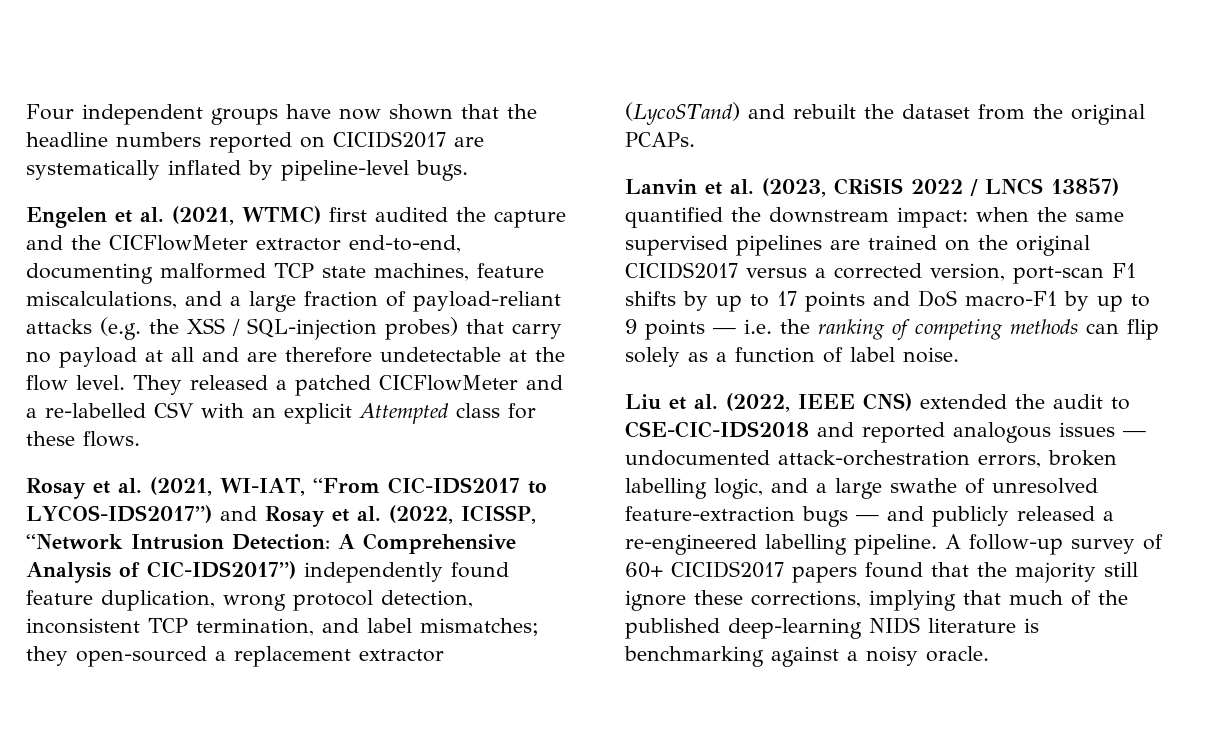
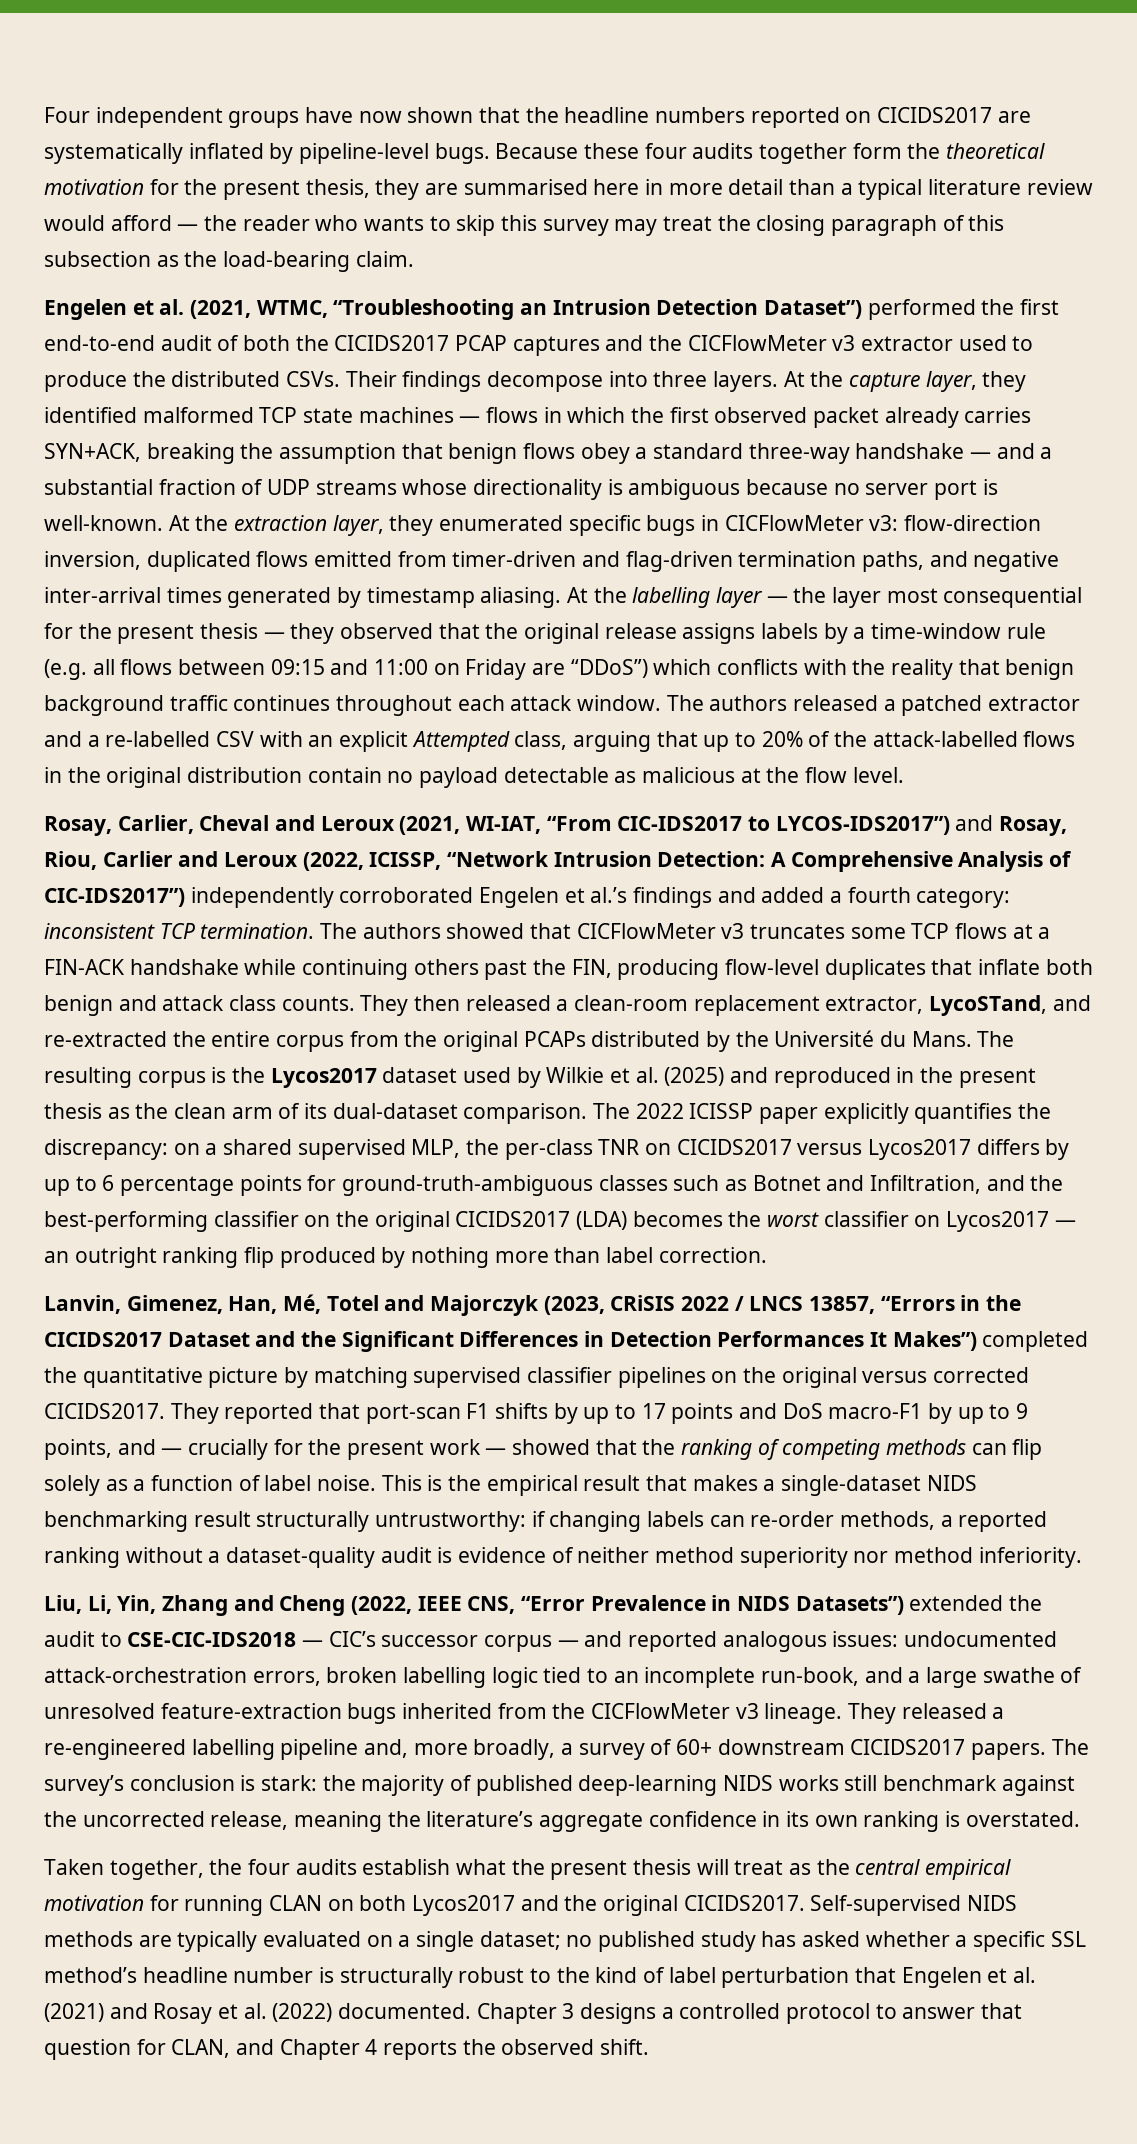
[26,206,566,228] [26,235,461,253] [26,263,544,284] [26,291,296,312] // Engelen et al. (2021, WTMC) first audited the capture and the CICFlowMeter extractor end-to-end, documenting malformed TCP state machines, feature miscalculations, and a large -> [495,143,1046,164] [44,179,1093,200] [44,215,1005,236] [44,251,414,272] [44,299,1060,320] [44,335,1034,356] [44,371,1027,392] [44,407,1032,428] [44,443,1053,464] [44,479,153,495] Because these four audits together form the theoretical motivation for the present thesis, they are summarised here in more detail than a typical literature review would afford — the reader who wants to skip this survey may treat the closing paragraph of this subsection as the load-bearing claim. // Engelen et al. (2021, WTMC, “Troubleshooting an Intrusion Detection Dataset”) performed the first end-to-end audit of both the CICIDS2017 PCAP captures and the CICFlowMeter v3 extractor used to produce the distributed CSVs. Their findings decompose into three layers. At the capture layer, they identified malformed TCP state machines — flows in which the first observed packet already carries SYN+ACK, breaking the assumption that benign flows obey a standard three-way handshake — and a substantial
[413,291,561,312] [26,317,562,340] [26,347,565,368] [26,375,182,395] payload-reliant attacks (e.g. the XSS / SQL-injection probes) that carry no payload at all and are therefore undetectable at the flow level. They -> [267,479,998,500] [44,515,1042,536] [44,551,1060,572] [44,587,1083,608] [44,623,1046,644] [44,659,1075,680] [44,695,788,716] UDP streams whose directionality is ambiguous because no server port is well-known. At the extraction layer, they enumerated specific bugs in CICFlowMeter v3: flow-direction inversion, duplicated flows emitted from timer-driven and flag-driven termination paths, and negative inter-arrival times generated by timestamp aliasing. At the labelling layer — the layer most consequential for the present thesis — they observed that the original release assigns labels by a time-window rule (e.g. all flows between 09:15 and 11:00 on Friday are “DDoS”) which conflicts with the reality that benign background traffic continues throughout each attack window. The authors
[379,375,518,391] CICFlowMeter -> [988,696,1081,711] extractor
[456,403,536,419] [26,431,140,447] [26,478,142,499] class for these flows. // Rosay et al. -> [514,731,1076,752] [44,767,904,788] [44,815,395,836] class, arguing that up to 20% of the attack-labelled flows in the original distribution contain no payload detectable as malicious at the flow level. // Rosay, Carlier, Cheval and Leroux
[264,506,381,527] Rosay et al. -> [999,816,1068,836] [44,851,299,870] Rosay, Riou, Carlier and Leroux
[451,562,509,578] [26,590,473,611] [26,618,539,636] [26,646,444,667] [625,102,1145,125] [625,132,695,147] [625,179,754,195] found feature duplication, wrong protocol detection, inconsistent TCP termination, and label mismatches; they open-sourced a replacement extractor (LycoSTand) and rebuilt the dataset from the original PCAPs. // Lanvin et al. -> [339,887,1011,908] [44,923,1051,939] [44,959,1093,980] [44,995,1091,1016] [44,1030,1015,1052] [44,1067,1036,1088] [44,1103,1052,1124] [44,1139,1070,1160] [44,1175,1064,1196] [44,1211,1076,1232] [44,1247,767,1268] [44,1294,540,1316] corroborated Engelen et al.’s findings and added a fourth category: inconsistent TCP termination. The authors showed that CICFlowMeter v3 truncates some TCP flows at a FIN-ACK handshake while continuing others past the FIN, producing flow-level duplicates that inflate both benign and attack class counts. They then released a clean-room replacement extractor, LycoSTand, and re-extracted the entire corpus from the original PCAPs distributed by the Université du Mans. The resulting corpus is the Lycos2017 dataset used by Wilkie et al. (2025) and reproduced in the present thesis as the clean arm of its dual-dataset comparison. The 2022 ICISSP paper explicitly quantifies the discrepancy: on a shared supervised MLP, the per-class TNR on CICIDS2017 versus Lycos2017 differs by up to 6 percentage points for ground-truth-ambiguous classes such as Botnet and Infiltration, and the best-performing classifier on the original CICIDS2017 (LDA) becomes the worst classifier on Lycos2017 — an outright ranking flip produced by nothing more than label correction. // Lanvin, Gimenez, Han, Mé, Totel and Majorczyk
[1051,178,1119,196] [625,207,1124,228] [625,235,1090,256] [625,262,1005,281] 13857) quantified the downstream impact: when the same supervised pipelines are trained on the original CICIDS2017 versus a corrected version, -> [809,1295,1022,1314] [44,1331,1089,1352] [44,1367,1030,1388] [44,1403,361,1424] 13857, “Errors in the CICIDS2017 Dataset and the Significant Differences in Detection Performances It Makes”) completed the quantitative picture by matching supervised classifier pipelines on the original versus corrected CICIDS2017. They reported that
[645,319,772,340] points — i.e. -> [44,1439,637,1460] points, and — crucially for the present work — showed that
[625,393,912,412] // Liu et al. (2022, IEEE CNS) -> [381,1475,977,1496] [44,1511,1048,1532] [44,1547,1082,1568] [44,1595,904,1616] This is the empirical result that makes a single-dataset NIDS benchmarking result structurally untrustworthy: if changing labels can re-order methods, a reported ranking without a dataset-quality audit is evidence of neither method superiority nor method inferiority. // Liu, Li, Yin, Zhang and Cheng (2022, IEEE CNS, “Error Prevalence in NIDS Datasets”)
(809, 429) none -> [302,1631,579,1652] — CIC’s successor corpus —
[1059,422,1146,437] issues — -> [832,1631,899,1647] issues:
[714,478,763,499] logic, -> [491,1667,860,1688] logic tied to an incomplete run-book,
[856,506,1114,527] [625,534,1163,555] [625,561,1138,583] [625,590,1128,611] [625,617,1039,639] [624,646,989,667] — and publicly released a re-engineered labelling pipeline. A follow-up survey of 60+ CICIDS2017 papers found that the majority still ignore these corrections, implying that much of the published deep-learning NIDS literature is benchmarking against a noisy oracle. -> [402,1703,1005,1724] [44,1739,1089,1760] [44,1775,1075,1796] [44,1811,1080,1832] [44,1859,1012,1880] [44,1895,1018,1916] [44,1931,1086,1952] [44,1967,1037,1988] [44,2003,1023,2024] [44,2039,650,2060] inherited from the CICFlowMeter v3 lineage. They released a re-engineered labelling pipeline and, more broadly, a survey of 60+ downstream CICIDS2017 papers. The survey’s conclusion is stark: the majority of published deep-learning NIDS works still benchmark against the uncorrected release, meaning the literature’s aggregate confidence in its own ranking is overstated. // Taken together, the four audits establish what the present thesis will treat as the central empirical motivation for running CLAN on both Lycos2017 and the original CICIDS2017. Self-supervised NIDS methods are typically evaluated on a single dataset; no published study has asked whether a specific SSL method’s headline number is structurally robust to the kind of label perturbation that Engelen et al. (2021) and Rosay et al. (2022) documented. Chapter 3 designs a controlled protocol to answer that question for CLAN, and Chapter 4 reports the observed shift.

